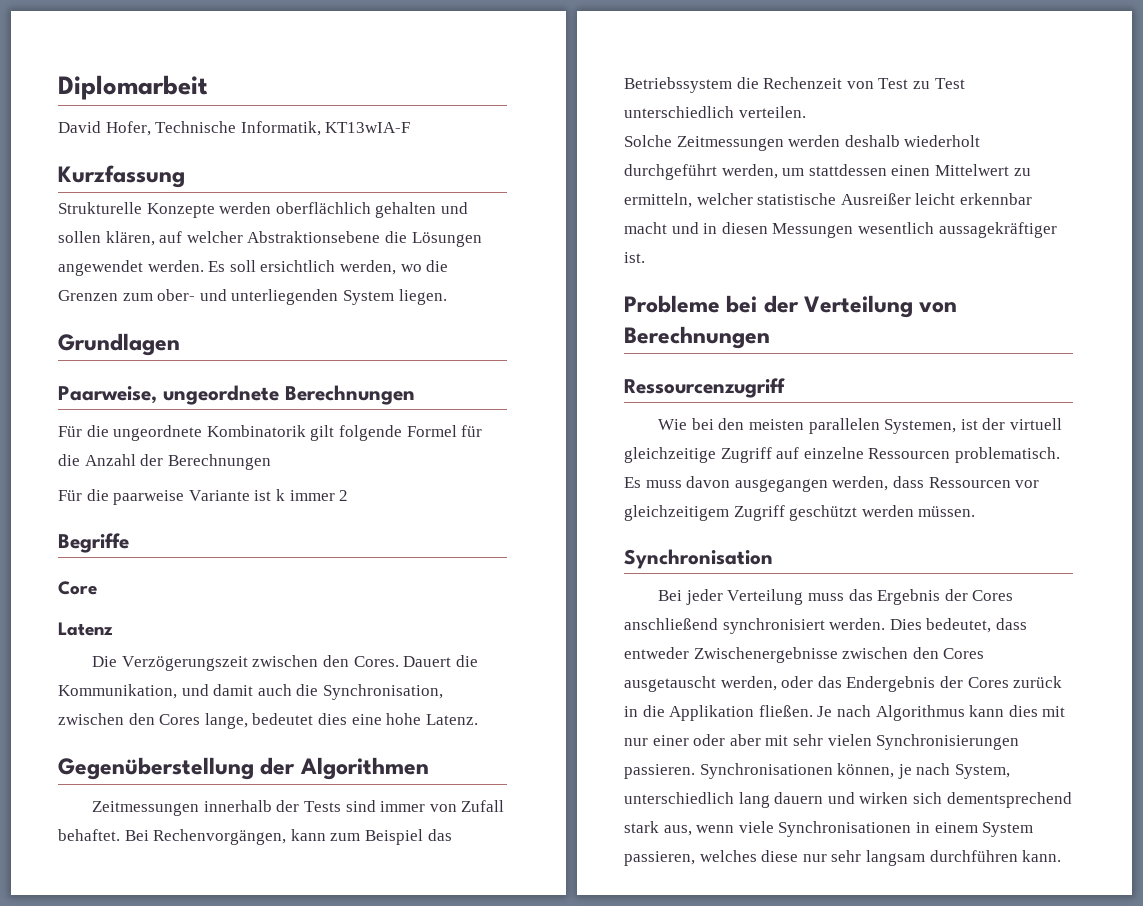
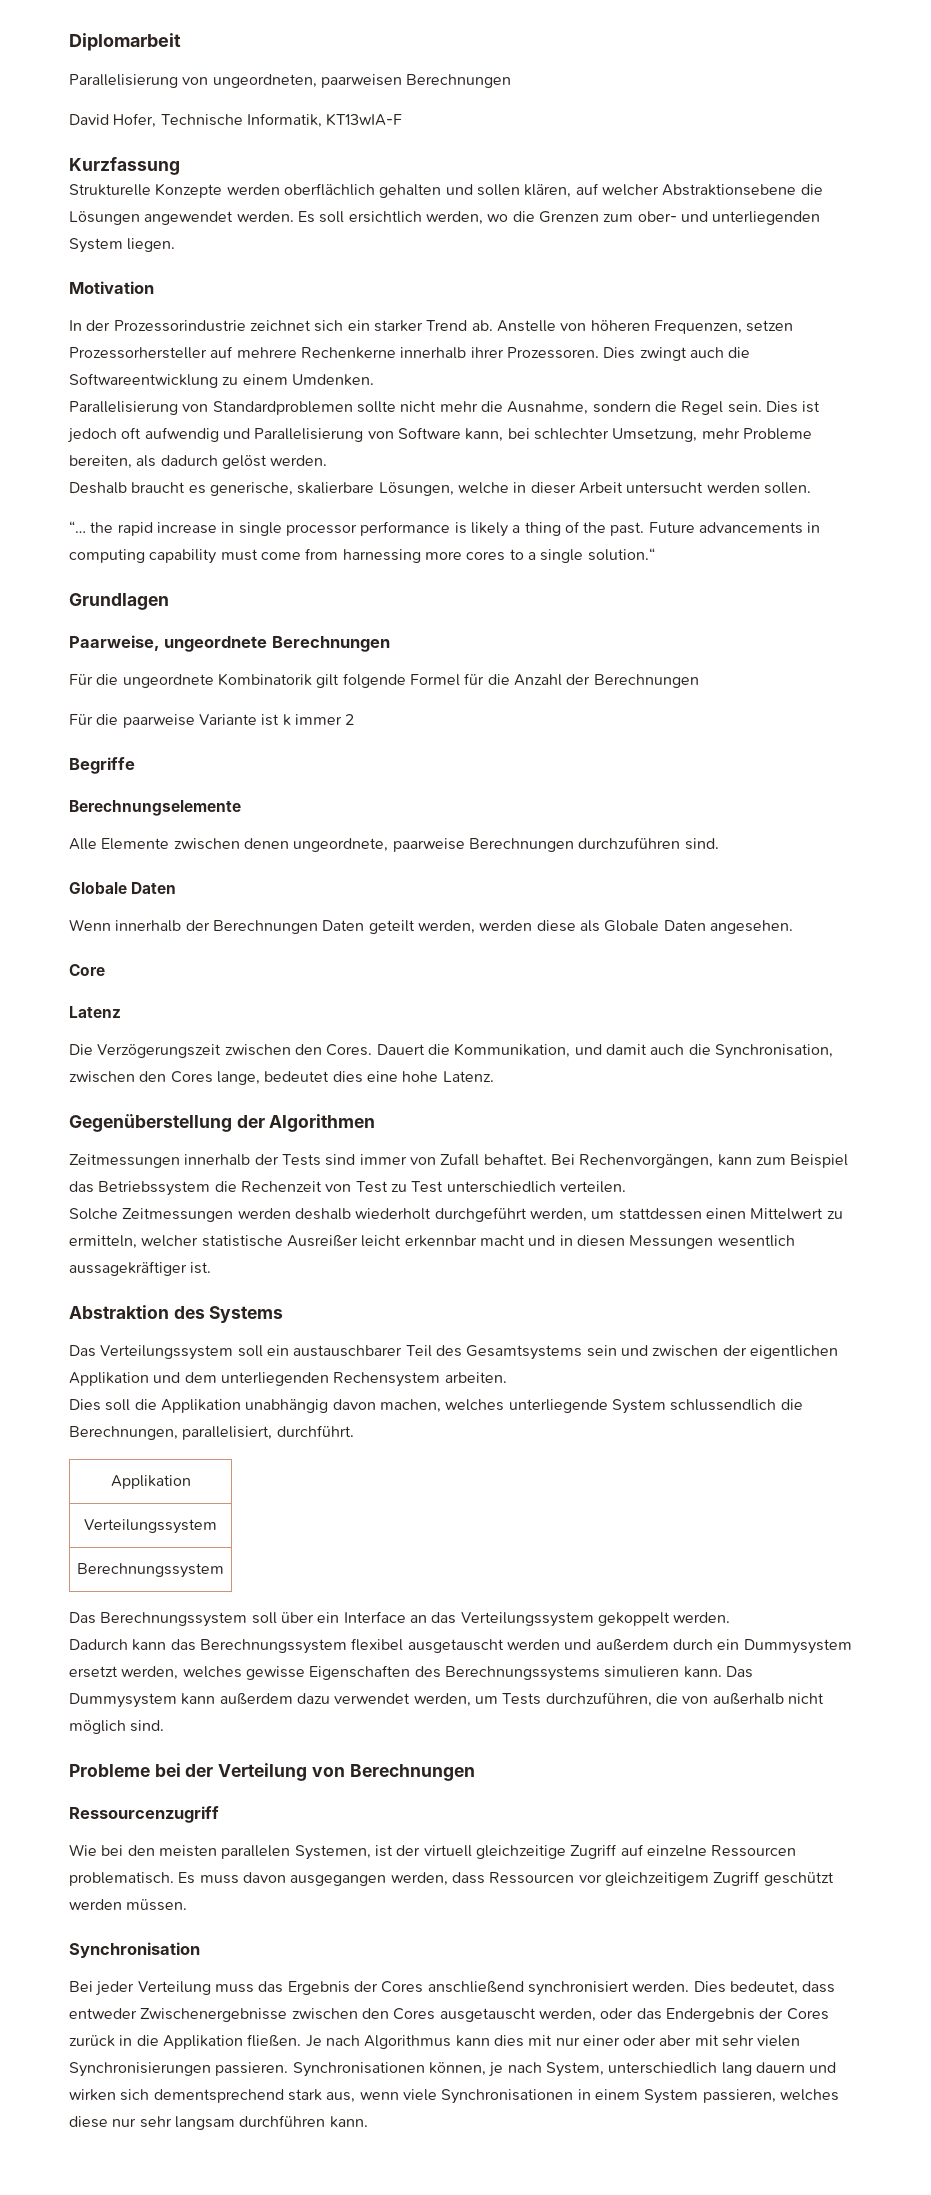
(208, 87) none -> [69,74,512,88] // Parallelisierung von ungeordneten, paarweisen Berechnungen
(447, 297) none -> [69,281,154,294] [69,320,794,334] [69,346,751,361] [69,373,374,388] [69,401,821,415] [67,427,812,443] [69,455,328,469] [69,482,811,496] [69,521,821,537] [69,548,655,564] // Motivation // In der Prozessorindustrie zeichnet sich ein starker Trend ab. Anstelle von höheren Frequenzen, setzen Prozessorhersteller auf mehrere Rechenkerne innerhalb ihrer Prozessoren. Dies zwingt auch die Softwareentwicklung zu einem Umdenken. // Parallelisierung von Standardproblemen sollte nicht mehr die Ausnahme, sondern die Regel sein. Dies ist jedoch oft aufwendig und Parallelisierung von Software kann, bei schlechter Umsetzung, mehr Probleme bereiten, als dadurch gelöst werden. // Deshalb braucht es generische, skalierbare Lösungen, welche in dieser Arbeit untersucht werden sollen. // “… the rapid increase in single processor performance is likely a thing of the past. Future advancements in computing capability must come from harnessing more cores to a single solution.“
(129, 543) none -> [69,800,241,816] [69,837,719,852] [69,882,177,894] [69,919,793,934] // Berechnungselemente // Alle Elemente zwischen denen ungeordnete, paarweise Berechnungen durchzuführen sind. // Globale Daten // Wenn innerhalb der Berechnungen Daten geteilt werden, werden diese als Globale Daten angesehen.
(645, 257) none -> [69,1305,284,1323] [69,1345,838,1360] [69,1372,507,1387] [69,1399,803,1414] [69,1425,354,1440] [110,1475,191,1489] [84,1519,217,1534] [77,1563,224,1578] [69,1611,731,1627] [69,1638,852,1654] [69,1665,753,1681] [69,1692,824,1708] [69,1720,165,1734] // Abstraktion des Systems // Das Verteilungssystem soll ein austauschbarer Teil des Gesamtsystems sein und zwischen der eigentlichen Applikation und dem unterliegenden Rechensystem arbeiten. // Dies soll die Applikation unabhängig davon machen, welches unterliegende System schlussendlich die Berechnungen, parallelisiert, durchführt. // Applikation // Verteilungssystem // Berechnungssystem // Das Berechnungssystem soll über ein Interface an das Verteilungssystem gekoppelt werden. // Dadurch kann das Berechnungssystem flexibel ausgetauscht werden und außerdem durch ein Dummysystem ersetzt werden, welches gewisse Eigenschaften des Berechnungssystems simulieren kann. Das Dummysystem kann außerdem dazu verwendet werden, um Tests durchzuführen, die von außerhalb nicht möglich sind.

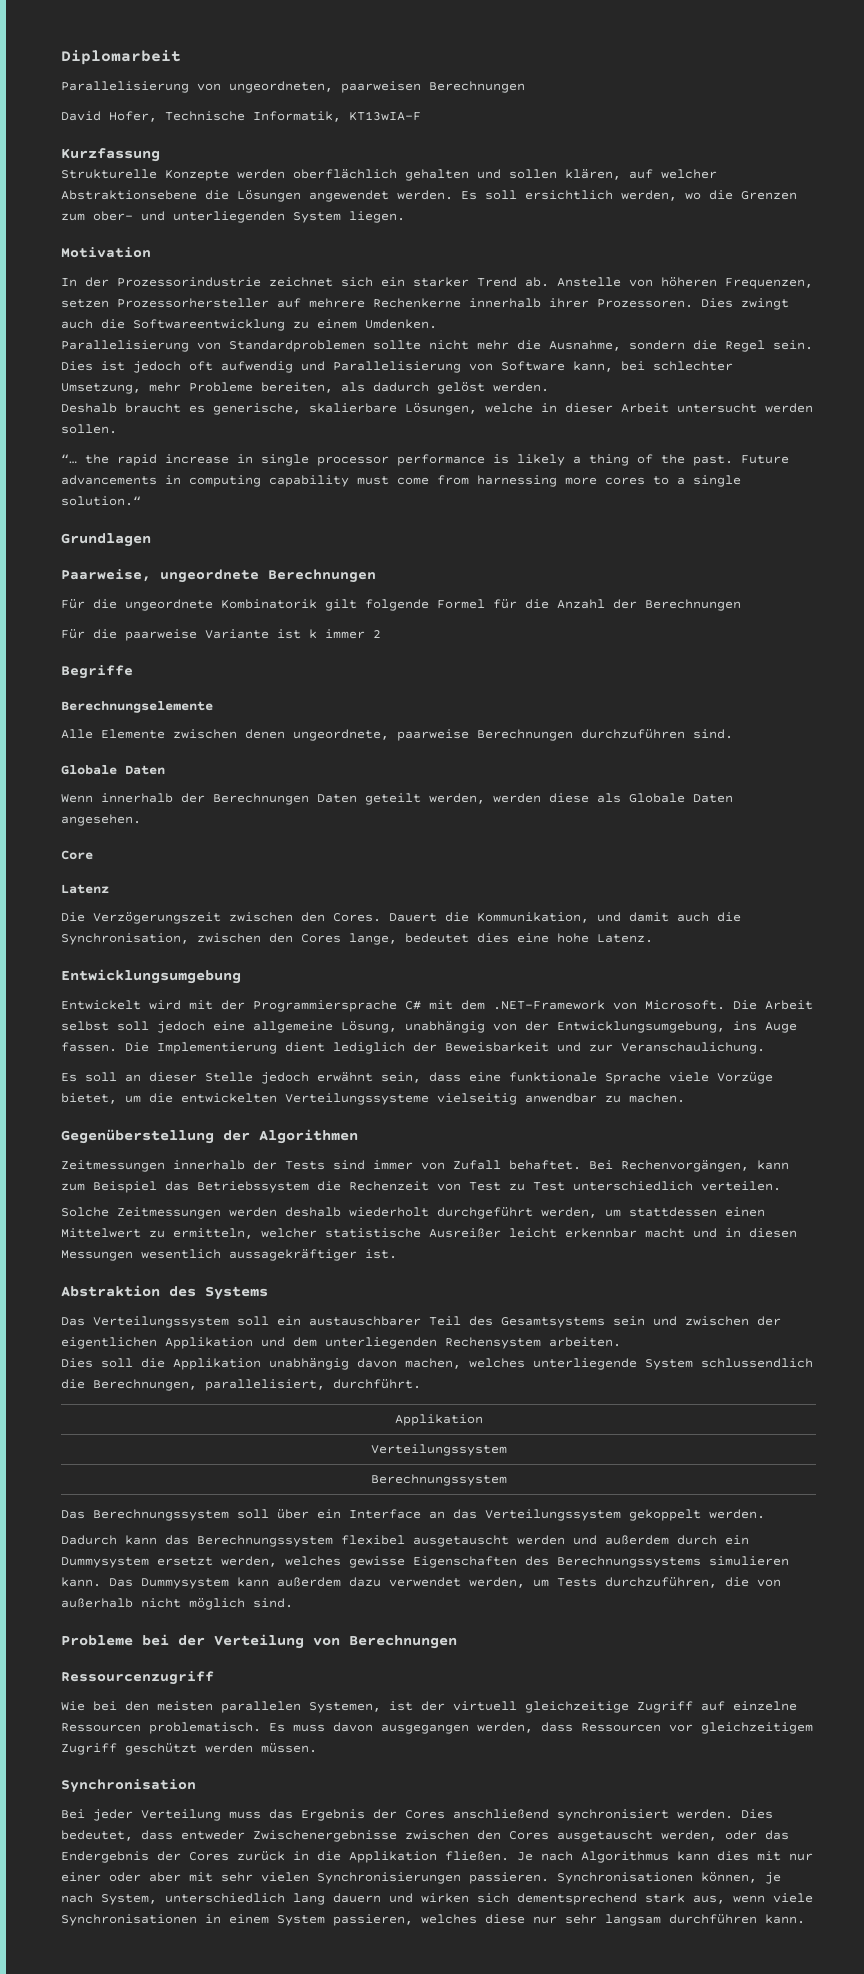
(494, 1076) none -> [61,969,241,984] [61,1000,813,1012] [61,1021,797,1033] [61,1042,765,1054] [61,1072,773,1084] [61,1093,685,1105] // Entwicklungsumgebung // Entwickelt wird mit der Programmiersprache C# mit dem .NET-Framework von Microsoft. Die Arbeit selbst soll jedoch eine allgemeine Lösung, unabhängig von der Entwicklungsumgebung, ins Auge fassen. Die Implementierung dient lediglich der Beweisbarkeit und zur Veranschaulichung. // Es soll an dieser Stelle jedoch erwähnt sein, dass eine funktionale Sprache viele Vorzüge bietet, um die entwickelten Verteilungssysteme vielseitig anwendbar zu machen.

